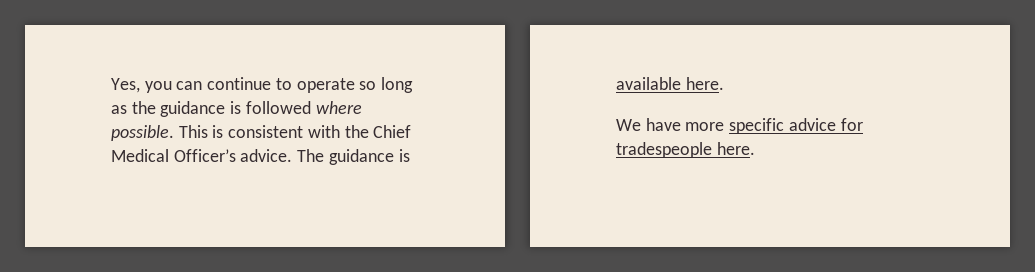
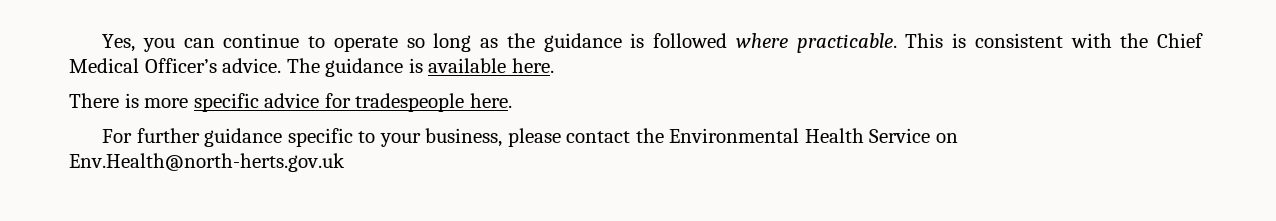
[111,125,174,141] possible. -> [796,33,897,53] practicable.
[616,118,681,131] We have -> [69,93,139,108] There is
(755, 148) none -> [102,128,958,147] [69,153,345,172] // For further guidance specific to your business, please contact the Environmental Health Service on Env.Health@north-herts.gov.uk

